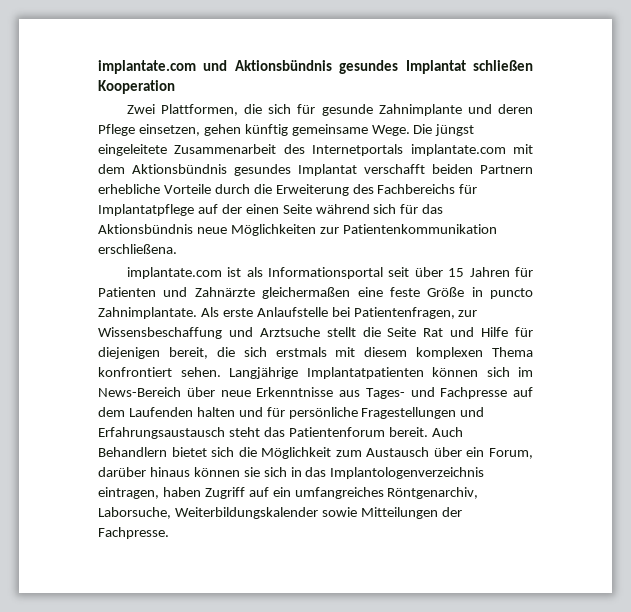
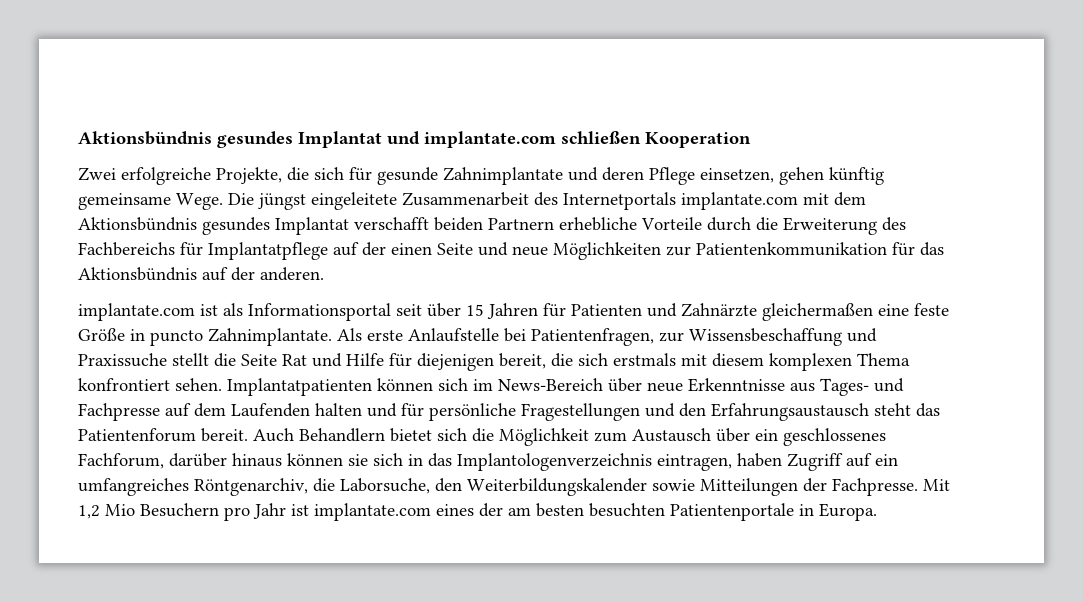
[98,60,466,74] implantate.com und Aktionsbündnis gesundes Implantat -> [78,131,556,148] Aktionsbündnis gesundes Implantat und implantate.com
[160,104,238,116] Plattformen, -> [121,167,282,185] erfolgreiche Projekte,
[378,104,462,116] Zahnimplante -> [443,167,563,185] Zahnimplantate
[315,204,444,214] [98,224,497,236] [98,244,177,254] während sich für das Aktionsbündnis neue Möglichkeiten zur Patientenkommunikation erschließena. -> [478,242,944,260] [78,267,324,281] und neue Möglichkeiten zur Patientenkommunikation für das Aktionsbündnis auf der anderen.
[259,327,320,337] Arztsuche -> [78,353,167,367] Praxissuche
[229,367,298,379] Langjährige -> (222, 384) none
(485, 412) none -> [679,403,706,417] den
[488,448,533,459] Forum, -> [783,428,886,446] [78,453,164,469] geschlossenes Fachforum,
[98,507,171,519] Laborsuche, -> [313,478,462,494] die Laborsuche, den
(169, 533) none -> [923,479,950,491] [78,503,877,521] Mit 1,2 Mio Besuchern pro Jahr ist implantate.com eines der am besten besuchten Patientenportale in Europa.

